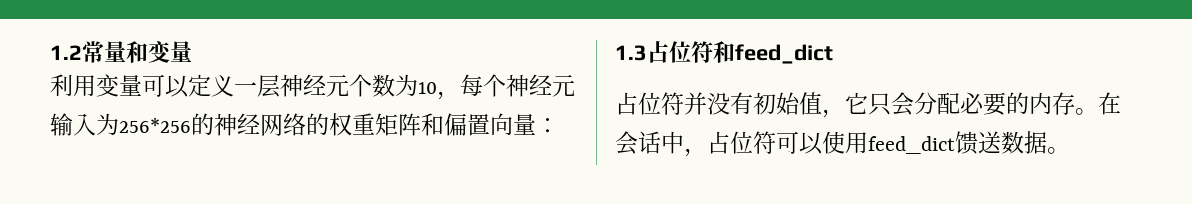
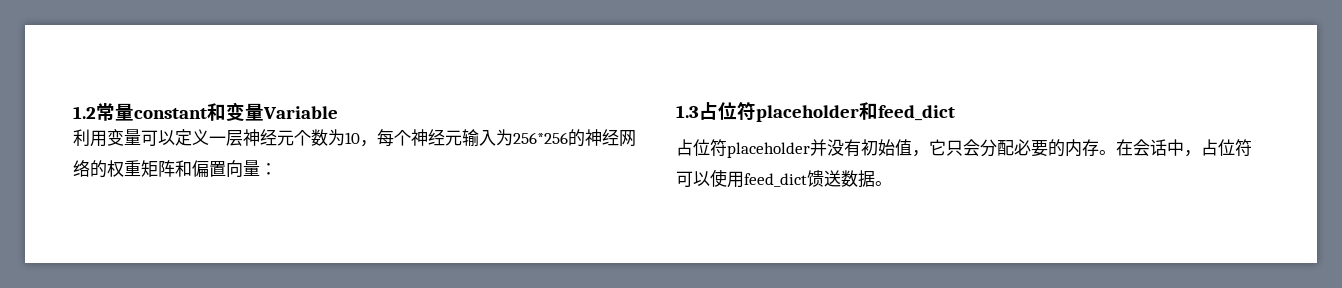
(126, 51) none -> [134,108,207,119] constant
(192, 51) none -> [263,106,338,119] Variable
(713, 52) none -> [756,105,859,122] placeholder
(684, 103) none -> [727,142,810,158] placeholder

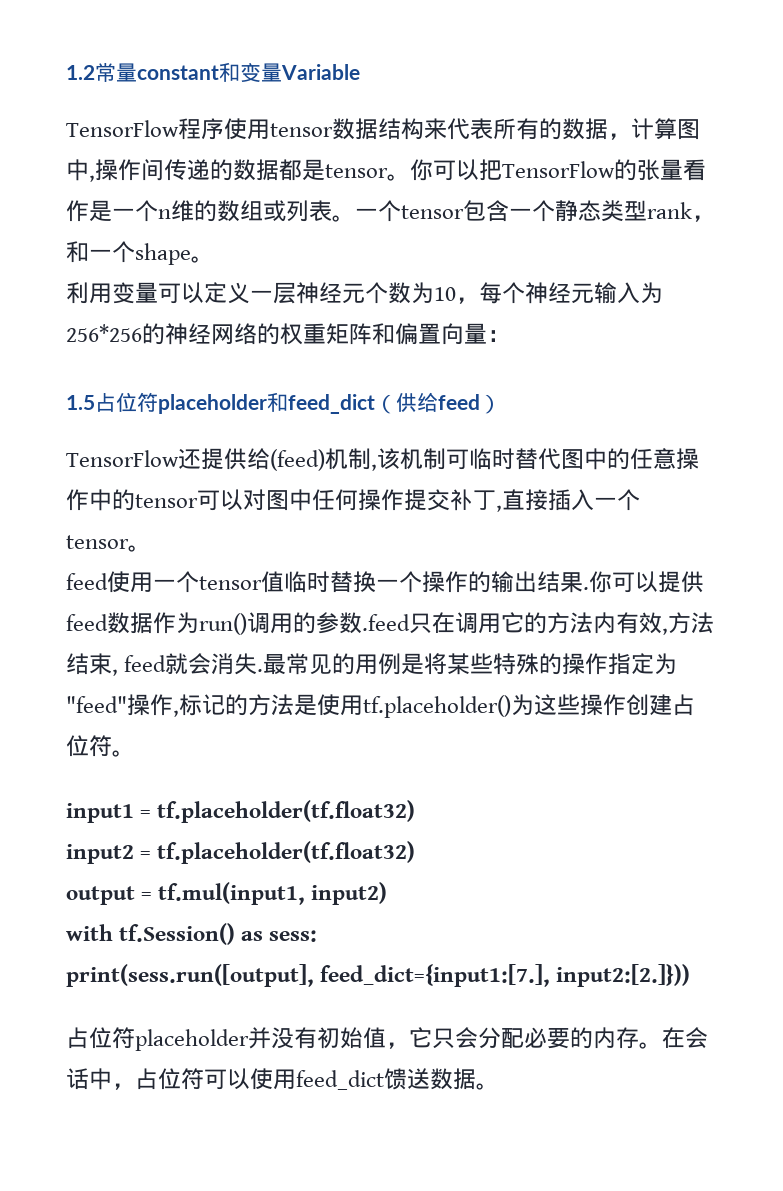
(338, 112) none -> [66,118,700,140] [66,159,706,182] [66,200,715,222] [66,241,214,265] // TensorFlow程序使用tensor数据结构来代表所有的数据，计算图中,操作间传递的数据都是tensor。你可以把TensorFlow的张量看作是一个n维的数组或列表。一个tensor包含一个静态类型rank，和一个shape。
[676,105,699,118] 1.3 -> [66,395,95,410] 1.5
(955, 113) none -> [375,392,501,414] [66,448,699,471] [66,489,640,512] [66,535,151,552] [66,571,704,593] [66,612,714,635] [66,653,678,676] [66,694,695,718] [66,735,135,757] [66,800,416,823] [66,841,416,864] [66,882,388,905] [66,923,318,945] [66,964,691,987] （供给feed） // TensorFlow还提供给(feed)机制,该机制可临时替代图中的任意操作中的tensor可以对图中任何操作提交补丁,直接插入一个tensor。 // feed使用一个tensor值临时替换一个操作的输出结果.你可以提供feed数据作为run()调用的参数.feed只在调用它的方法内有效,方法结束, feed就会消失.最常见的用例是将某些特殊的操作指定为"feed"操作,标记的方法是使用tf.placeholder()为这些操作创建占位符。 // input1 = tf.placeholder(tf.float32) // input2 = tf.placeholder(tf.float32) // output = tf.mul(input1, input2) // with tf.Session() as sess: // print(sess.run([output], feed_dict={input1:[7.], input2:[2.]}))

